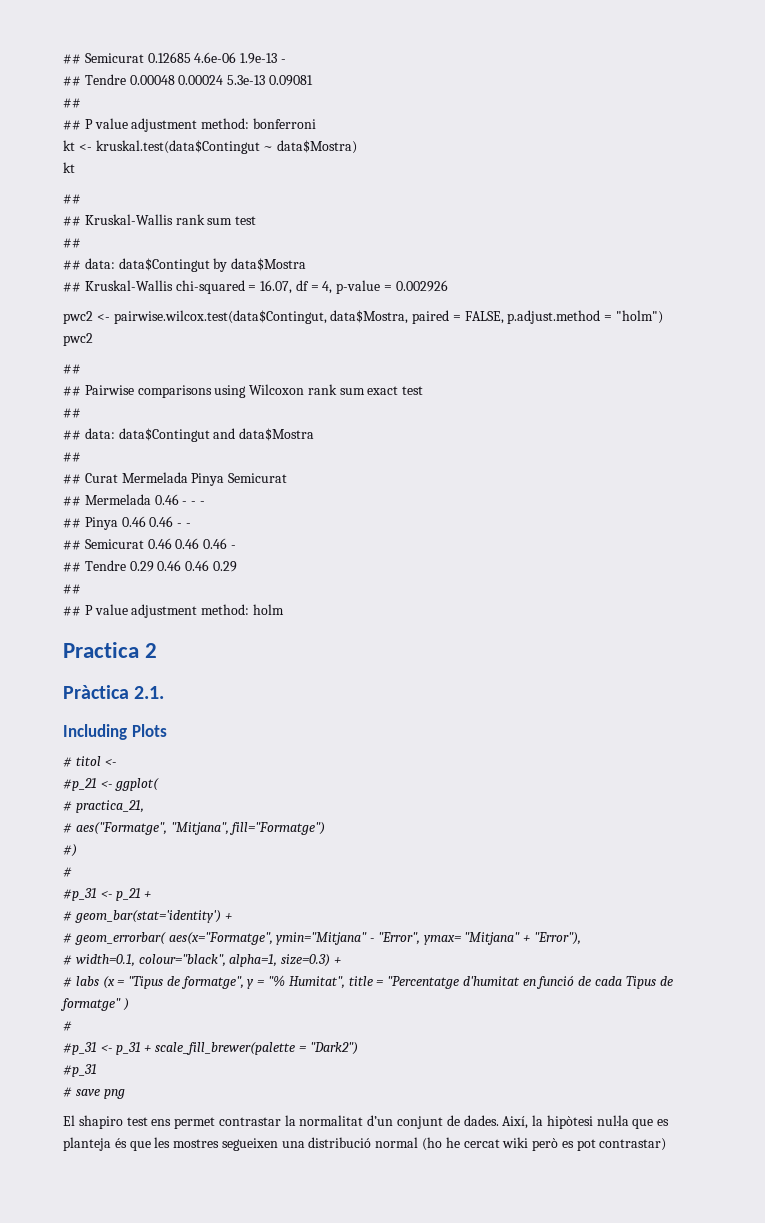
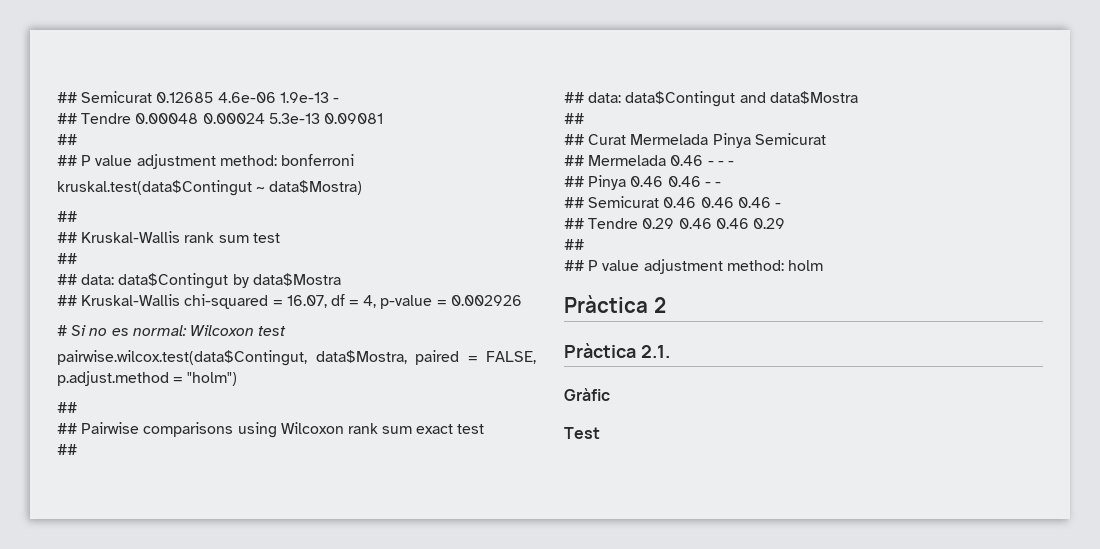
[63,140,92,151] kt <- -> (354, 160) none
[63,162,75,173] // kt -> (363, 187) none
[63,311,110,324] pwc2 <- -> [57,325,287,336] # Si no es normal: Wilcoxon test //
[63,333,93,346] // pwc2 -> (238, 379) none
[63,642,139,658] Practica -> [564,295,648,313] Pràctica
[63,724,167,740] [63,756,116,767] [63,778,159,791] [63,800,144,813] [63,822,326,835] [63,844,77,857] [63,867,72,877] [63,888,152,901] [63,910,232,923] [63,932,582,945] [63,954,341,967] [63,975,673,989] [60,998,129,1011] [63,1021,72,1031] [63,1042,358,1055] [63,1064,97,1077] [63,1087,125,1099] [63,1115,670,1129] [63,1137,667,1151] Including Plots // # titol <- // #p_21 <- ggplot( // # practica_21, // # aes("Formatge", "Mitjana", fill="Formatge") // #) // # // #p_31 <- p_21 + // # geom_bar(stat='identity') + // # geom_errorbar( aes(x="Formatge", ymin="Mitjana" - "Error", ymax= "Mitjana" + "Error"), // # width=0.1, colour="black", alpha=1, size=0.3) + // # labs (x = "Tipus de formatge", y = "% Humitat", title = "Percentatge d'humitat en funció de cada Tipus de formatge" ) // # // #p_31 <- p_31 + scale_fill_brewer(palette = "Dark2") // #p_31 // # save png // El shapiro test ens permet contrastar la normalitat d’un conjunt de dades. Així, la hipòtesi nul·la que es planteja és que les mostres segueixen una distribució normal (ho he cercat wiki però es pot contrastar) -> [564,388,610,401] [564,427,600,439] Gràfic // Test

